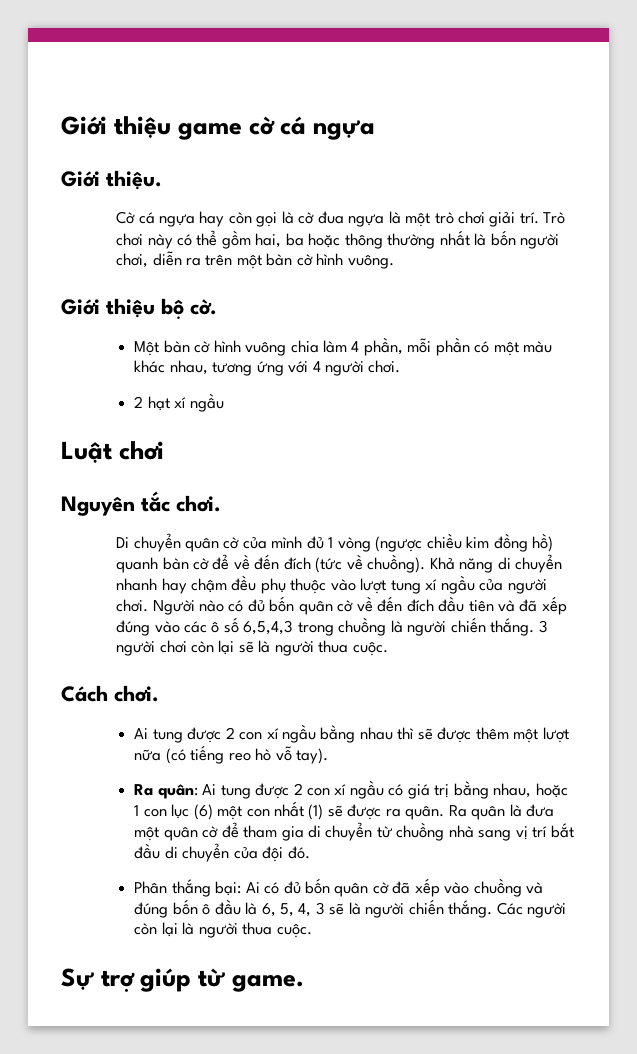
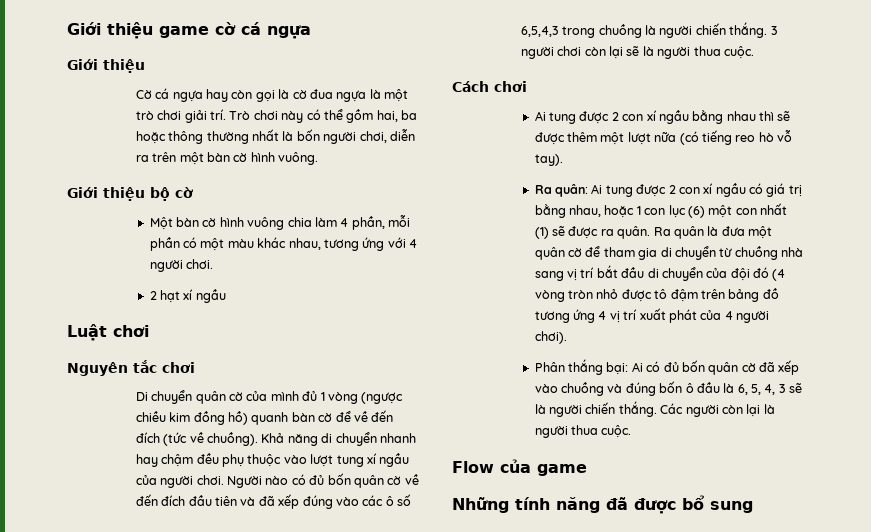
[106,170,162,190] thiệu. -> [103,59,145,73] thiệu
[190,299,217,315] cờ. -> [175,187,193,198] cờ
[176,495,221,512] chơi. -> [162,362,195,373] chơi
[114,685,159,702] chơi. -> [494,81,527,92] chơi
[287,846,310,859] đó. -> [753,267,786,281] [534,288,779,302] [534,308,770,323] [534,331,567,344] đó (4 vòng tròn nhỏ được tô đậm trên bảng đồ tương ứng 4 vị trí xuất phát của 4 người chơi).
[61,968,305,992] Sự trợ giúp từ game. -> [452,459,587,476] [452,495,753,514] Flow của game // Những tính năng đã được bổ sung

